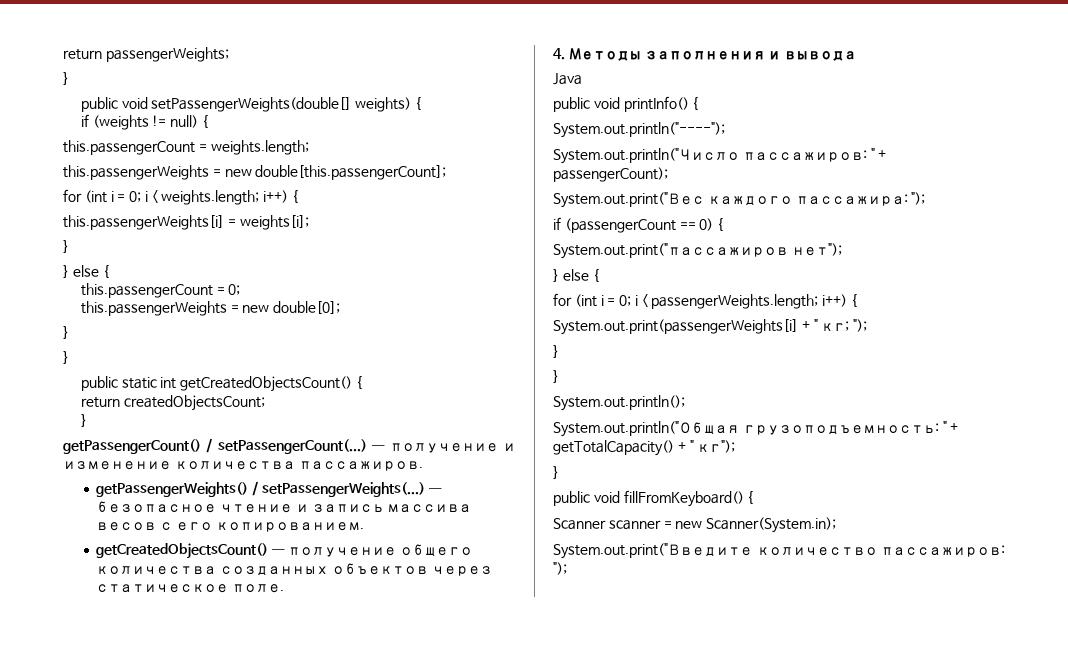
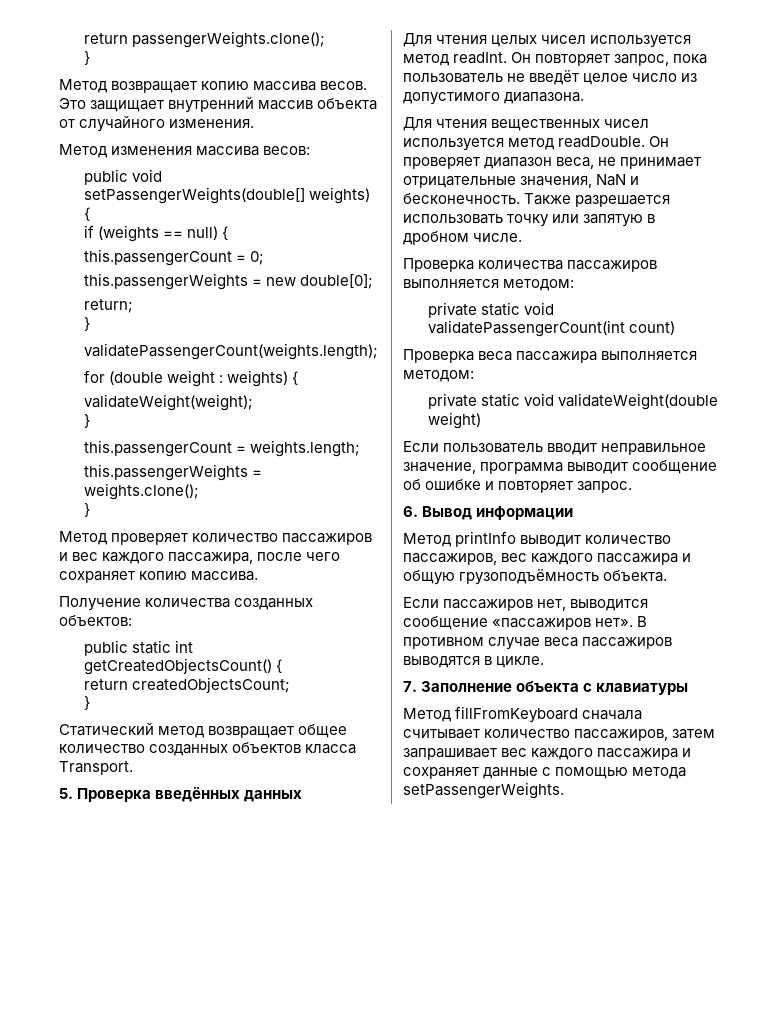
[63,47,229,62] [63,72,69,85] return passengerWeights; // } -> [83,31,325,48] [83,51,90,65] [59,79,368,93] [59,96,378,113] [59,115,255,132] [59,144,311,158] return passengerWeights.clone(); // } // Метод возвращает копию массива весов. Это защищает внутренний массив объекта от случайного изменения. // Метод изменения массива весов:
[152,115,167,126] != -> [162,231,183,238] ==
[63,140,309,155] [63,165,447,180] [63,189,299,205] [63,215,309,230] [63,240,69,253] [63,265,109,278] // this.passengerCount = weights.length; // this.passengerWeights = new double[this.passengerCount]; // for (int i = 0; i < weights.length; i++) { // this.passengerWeights[i] = weights[i]; // } // } else { -> (228, 233) none
[63,326,69,339] [63,351,69,364] // } // } -> [83,299,133,313] [83,317,90,331] [83,343,378,360] [83,370,298,387] [83,394,253,411] [83,414,90,428] [83,440,360,457] [83,464,262,481] [83,483,199,500] [83,503,90,517] [59,531,373,545] [59,552,341,564] [59,571,259,583] [59,596,314,611] [59,615,132,626] // return; // } // validatePassengerCount(weights.length); // for (double weight : weights) { // validateWeight(weight); // } // this.passengerCount = weights.length; // this.passengerWeights = weights.clone(); // } // Метод проверяет количество пассажиров и вес каждого пассажира, после чего сохраняет копию массива. // Получение количества созданных объектов:
[63,438,515,454] [63,461,423,471] [96,481,442,497] [96,501,472,513] [96,522,364,532] [96,543,472,559] [96,563,492,576] [96,584,285,593] [553,48,857,61] [553,73,582,85] [553,96,699,112] [553,122,725,138] [553,148,887,164] [553,167,668,182] [553,192,926,208] [553,217,724,233] [553,243,842,259] [553,269,599,282] [553,293,858,309] [553,319,868,335] [553,345,559,358] [553,370,559,383] [553,395,685,411] [553,421,959,437] [553,440,736,456] [553,466,559,479] [553,490,754,507] [553,517,837,533] [553,543,1005,559] [553,562,567,575] getPassengerCount() / setPassengerCount(...) — получение и изменение количества пассажиров. // getPassengerWeights() / setPassengerWeights(...) — безопасное чтение и запись массива весов с его копированием. // getCreatedObjectsCount() — получение общего количества созданных объектов через статическое поле. // 4. Методы заполнения и вывода // Java // public void printInfo() { // System.out.println("----"); // System.out.println("Число пассажиров: " + passengerCount); // System.out.print("Вес каждого пассажира: "); // if (passengerCount == 0) { // System.out.print("пассажиров нет"); // } else { // for (int i = 0; i < passengerWeights.length; i++) { // System.out.print(passengerWeights[i] + " кг; "); // } // } // System.out.println(); // System.out.println("Общая грузоподъемность: " + getTotalCapacity() + " кг"); // } // public void fillFromKeyboard() { // Scanner scanner = new Scanner(System.in); // System.out.print("Введите количество пассажиров: "); -> [59,722,348,738] [59,742,357,756] [59,761,133,775] [59,786,303,802] [403,33,692,48] [403,52,708,66] [403,70,698,85] [403,92,585,105] [403,117,650,131] [403,136,670,151] [403,157,702,169] [403,174,640,188] [403,193,671,207] [403,214,656,227] [403,231,523,245] [403,258,658,272] [403,279,575,291] [427,302,554,318] [427,320,675,337] [403,349,698,363] [403,370,474,382] [427,393,718,410] [427,412,481,429] [403,441,707,455] [403,460,718,474] [403,479,633,493] [403,506,574,520] [403,531,672,547] [403,553,692,565] [403,569,668,585] [403,597,649,611] [403,616,648,630] [403,637,673,650] [403,656,545,668] [403,681,689,695] [403,706,643,723] [403,729,716,741] [403,748,692,760] [403,767,687,779] [403,782,564,799] Статический метод возвращает общее количество созданных объектов класса Transport. // 5. Проверка введённых данных // Для чтения целых чисел используется метод readInt. Он повторяет запрос, пока пользователь не введёт целое число из допустимого диапазона. // Для чтения вещественных чисел используется метод readDouble. Он проверяет диапазон веса, не принимает отрицательные значения, NaN и бесконечность. Также разрешается использовать точку или запятую в дробном числе. // Проверка количества пассажиров выполняется методом: // private static void validatePassengerCount(int count) // Проверка веса пассажира выполняется методом: // private static void validateWeight(double weight) // Если пользователь вводит неправильное значение, программа выводит сообщение об ошибке и повторяет запрос. // 6. Вывод информации // Метод printInfo выводит количество пассажиров, вес каждого пассажира и общую грузоподъёмность объекта. // Если пассажиров нет, выводится сообщение «пассажиров нет». В противном случае веса пассажиров выводятся в цикле. // 7. Заполнение объекта с клавиатуры // Метод fillFromKeyboard сначала считывает количество пассажиров, затем запрашивает вес каждого пассажира и сохраняет данные с помощью метода setPassengerWeights.

